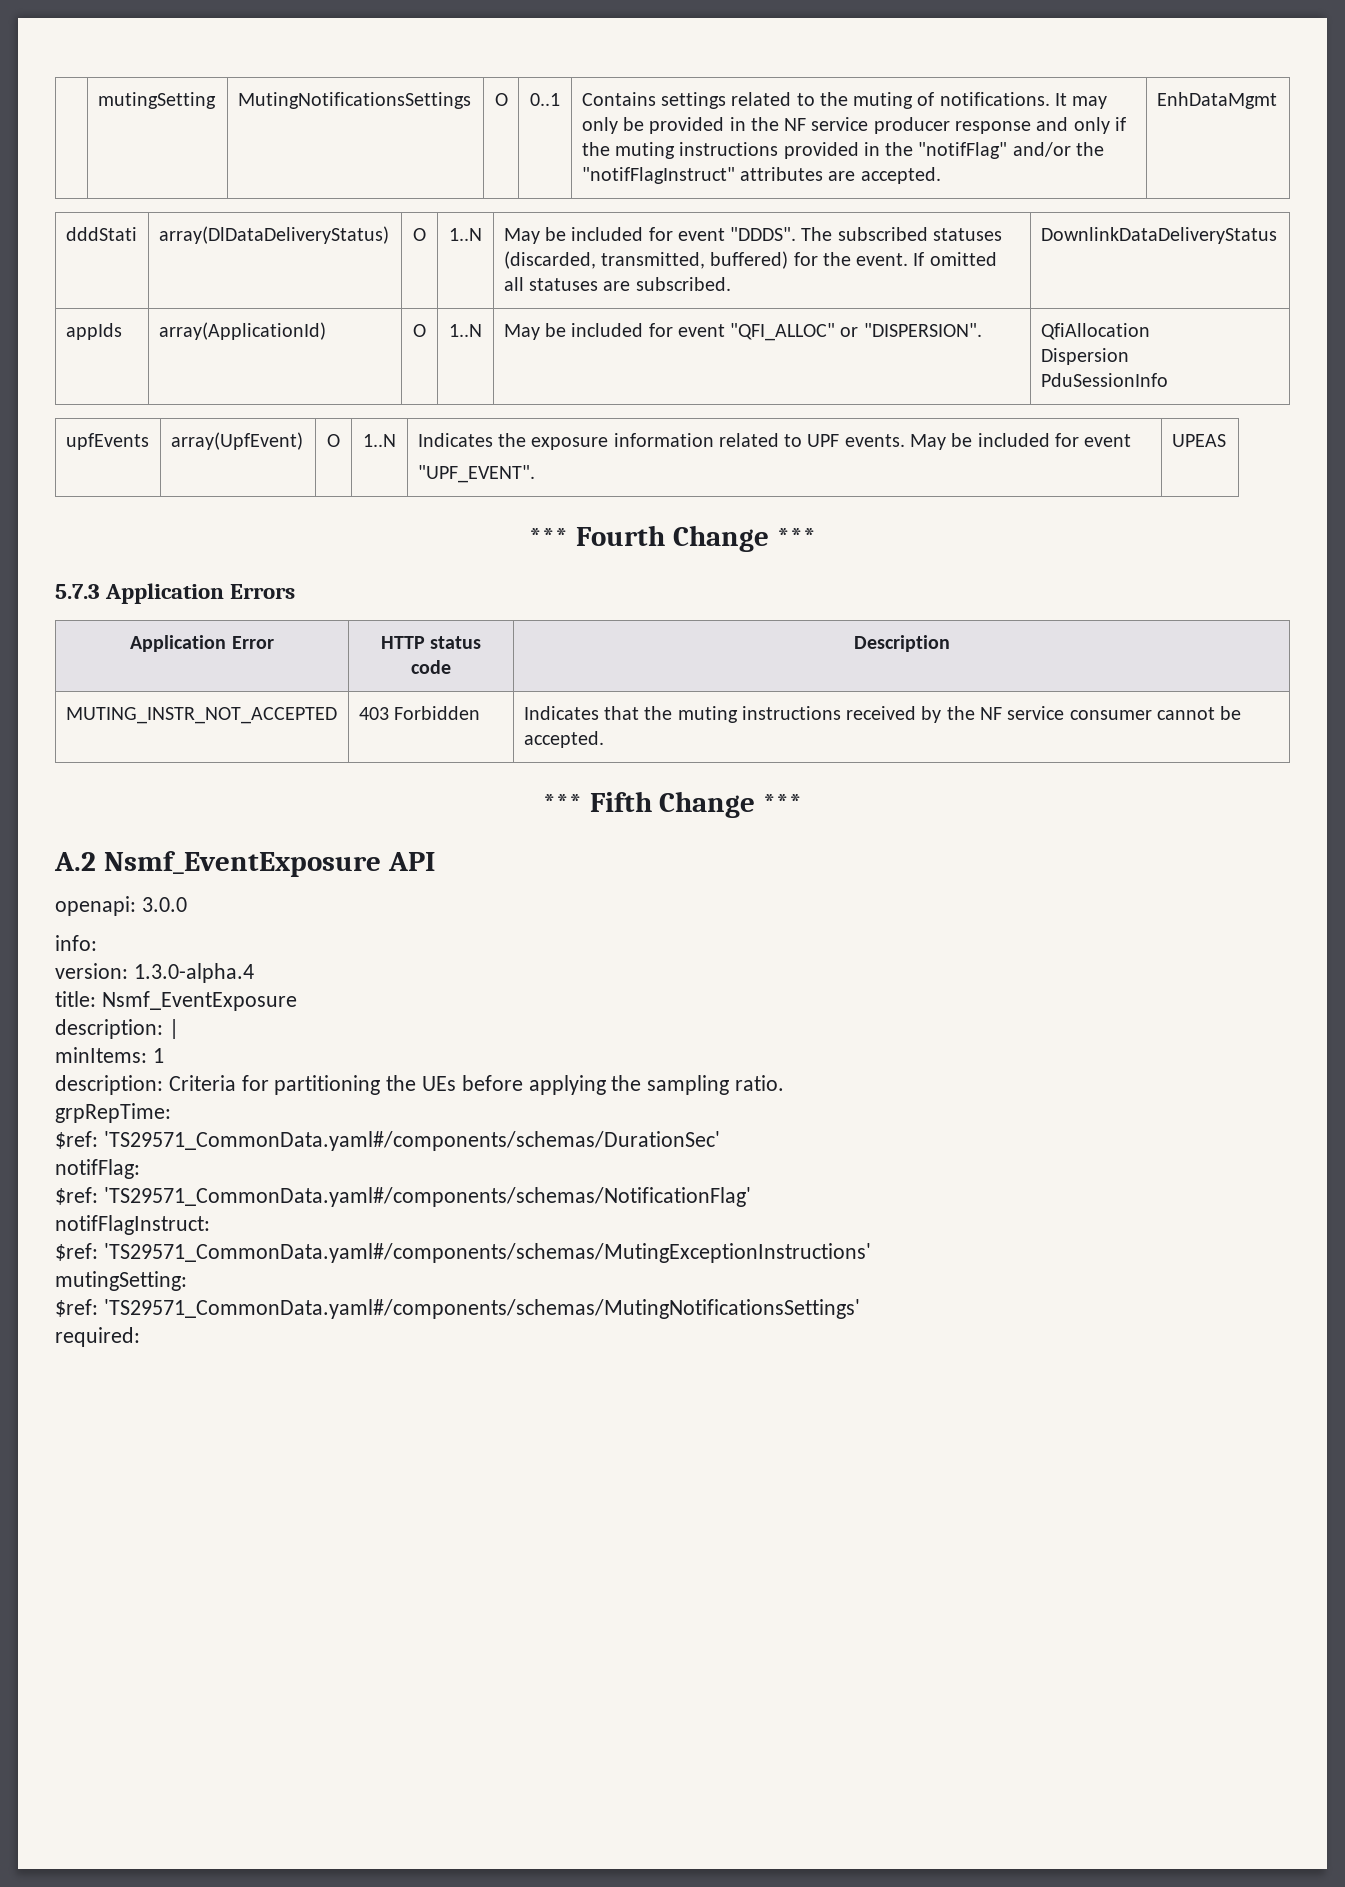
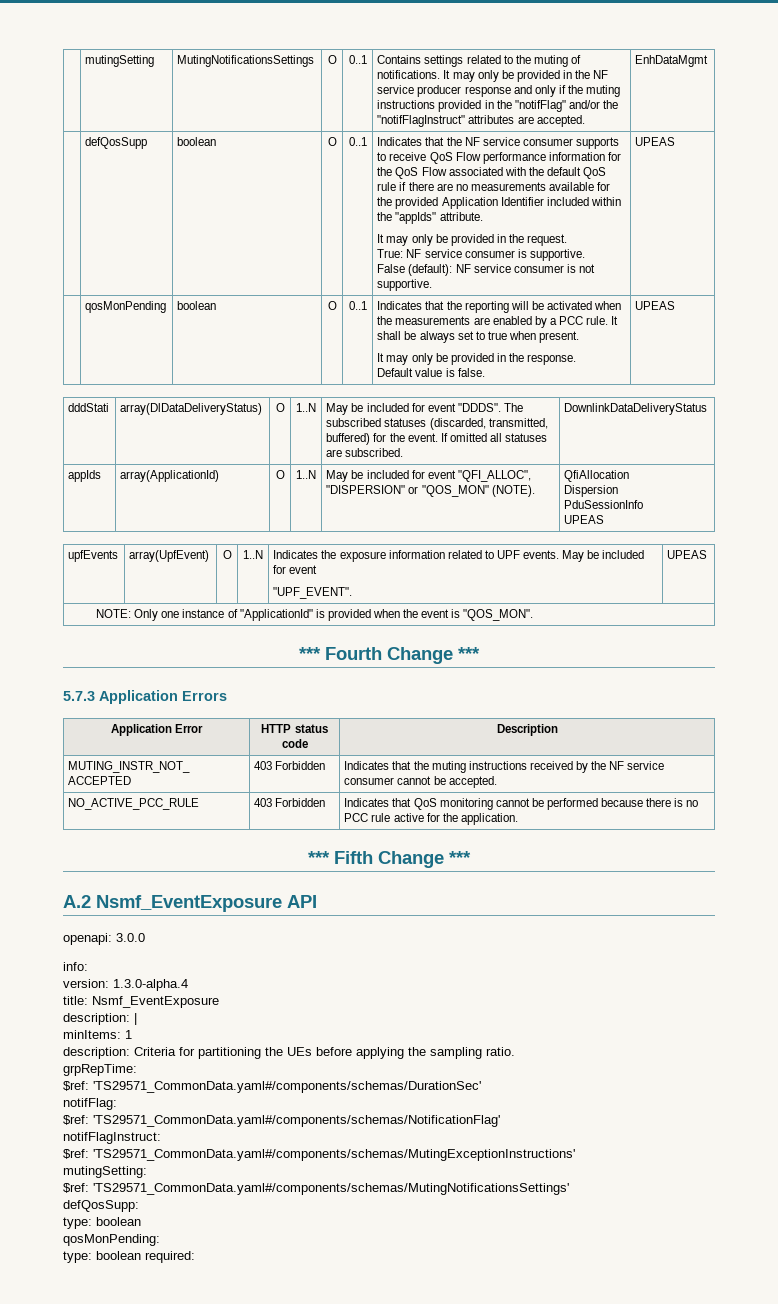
(1277, 100) none -> [85,137,148,149] [177,137,217,146] [327,137,337,146] [348,137,367,146] [377,137,619,149] [377,152,621,164] [377,167,607,179] [377,182,611,191] [377,197,621,209] [377,212,483,224] [377,234,568,246] [377,249,585,261] [377,264,595,276] [377,279,433,291] [635,137,676,146] [85,301,167,313] [177,301,217,310] [327,301,337,310] [348,301,367,310] [377,301,622,313] [377,316,619,328] [377,331,580,343] [377,353,577,365] [377,368,485,377] [635,301,676,310] // | defQosSupp | boolean | O | 0..1 | Indicates that the NF service consumer supports to receive QoS Flow performance information for the QoS Flow associated with the default QoS rule if there are no measurements available for the provided Application Identifier included within the "appIds" attribute. // It may only be provided in the request. // True: NF service consumer is supportive. // False (default): NF service consumer is not supportive. | UPEAS // | qosMonPending | boolean | O | 0..1 | Indicates that the reporting will be activated when the measurements are enabled by a PCC rule. It shall be always set to true when present. // It may only be provided in the response. // Default value is false. | UPEAS
[730,323,982,341] "QFI_ALLOC" or "DISPERSION". -> [457,470,531,482] [326,485,535,497] "QFI_ALLOC", "DISPERSION" or "QOS_MON" (NOTE).
(1168, 380) none -> [564,515,605,524] // UPEAS
(1226, 440) none -> [96,609,534,621] // NOTE: Only one instance of "ApplicationId" is provided when the event is "QOS_MON".
(604, 739) none -> [68,798,200,810] [254,798,326,807] [344,798,699,810] [344,813,518,825] // NO_ACTIVE_PCC_RULE | 403 Forbidden | Indicates that QoS monitoring cannot be performed because there is no PCC rule active for the application.
(860, 1309) none -> [63,1200,139,1212] [63,1217,141,1229] [63,1234,160,1246] [63,1251,141,1263] defQosSupp: // type: boolean // qosMonPending: // type: boolean

